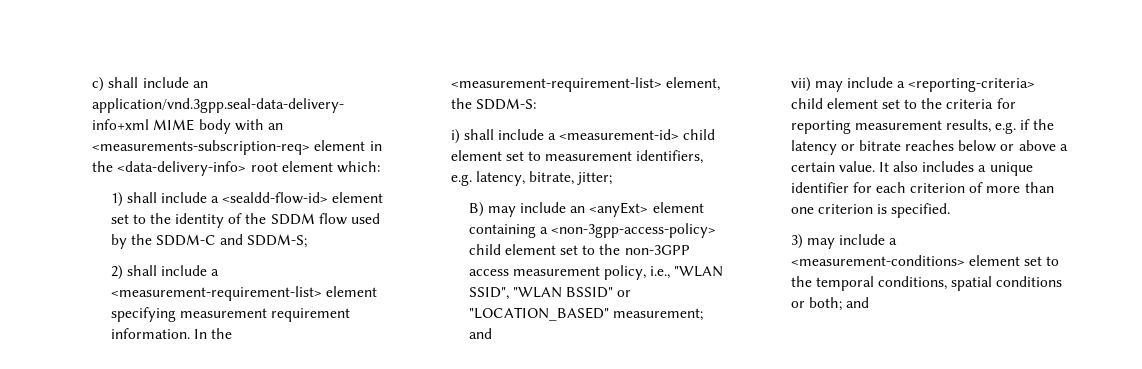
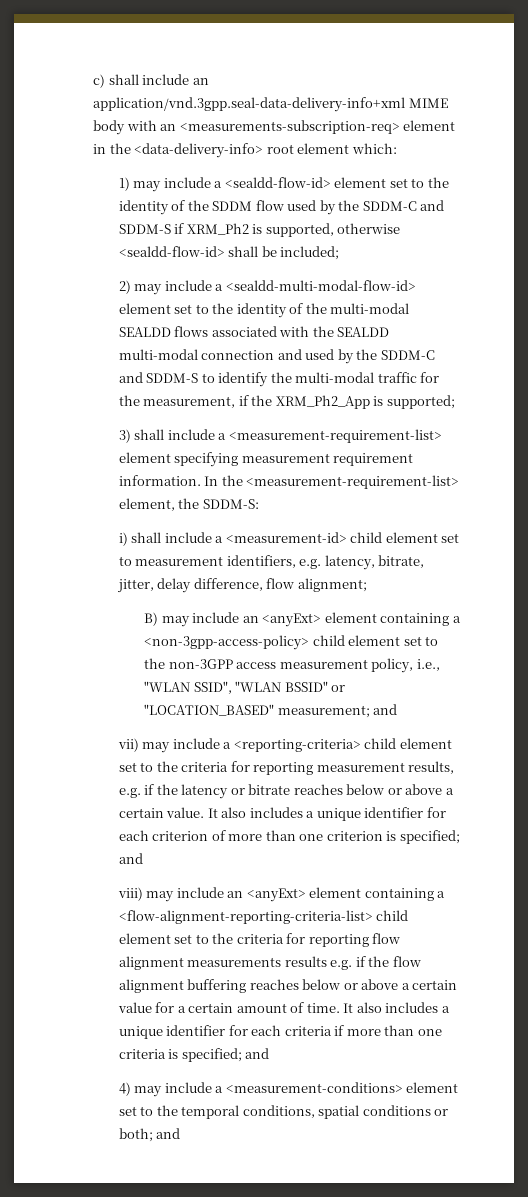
[126,192,157,203] shall -> [133,181,162,192] may
[247,234,308,248] [110,265,123,280] SDDM-S; // 2) -> [118,223,401,237] [118,246,340,260] [118,280,416,295] [118,303,410,318] [118,326,390,337] [118,349,435,364] [118,372,440,387] [118,395,455,409] [118,429,131,443] SDDM-S if XRM_Ph2 is supported, otherwise <sealdd-flow-id> shall be included; // 2) may include a <sealdd-multi-modal-flow-id> element set to the identity of the multi-modal SEALDD flows associated with the SEALDD multi-modal connection and used by the SDDM-C and SDDM-S to identify the multi-modal traffic for the measurement, if the XRM_Ph2_App is supported; // 3)
[577,172,613,185] jitter; -> [116,578,367,593] jitter, delay difference, flow alignment;
[891,203,951,218] [790,234,803,249] specified. // 3) -> [399,830,460,844] [118,853,143,864] [117,887,446,902] [118,910,409,924] [118,933,401,947] [118,956,421,970] [118,979,458,993] [117,1002,450,1013] [118,1025,442,1039] [118,1048,270,1062] [118,1082,131,1096] specified; and // viii) may include an <anyExt> element containing a <flow-alignment-reporting-criteria-list> child element set to the criteria for reporting flow alignment measurements results e.g. if the flow alignment buffering reaches below or above a certain value for a certain amount of time. It also includes a unique identifier for each criteria if more than one criteria is specified; and // 4)

